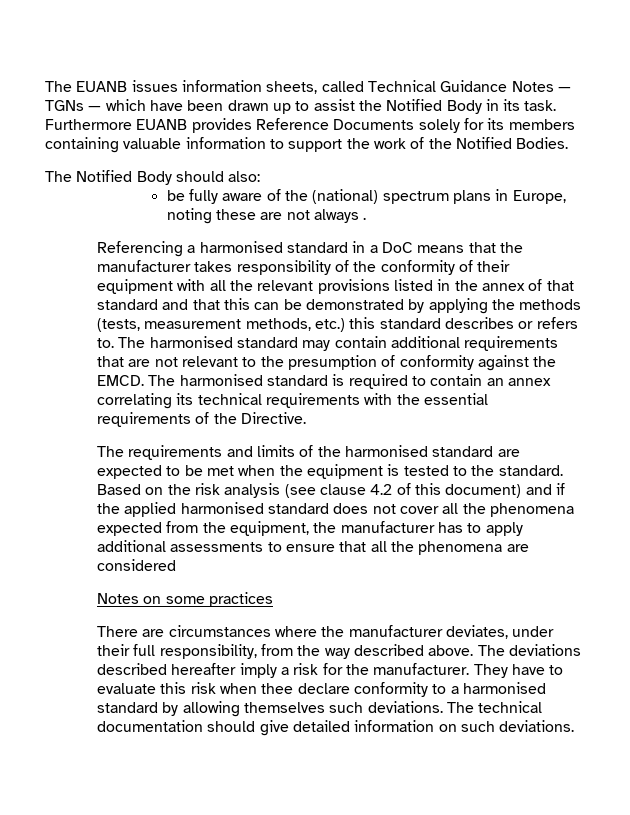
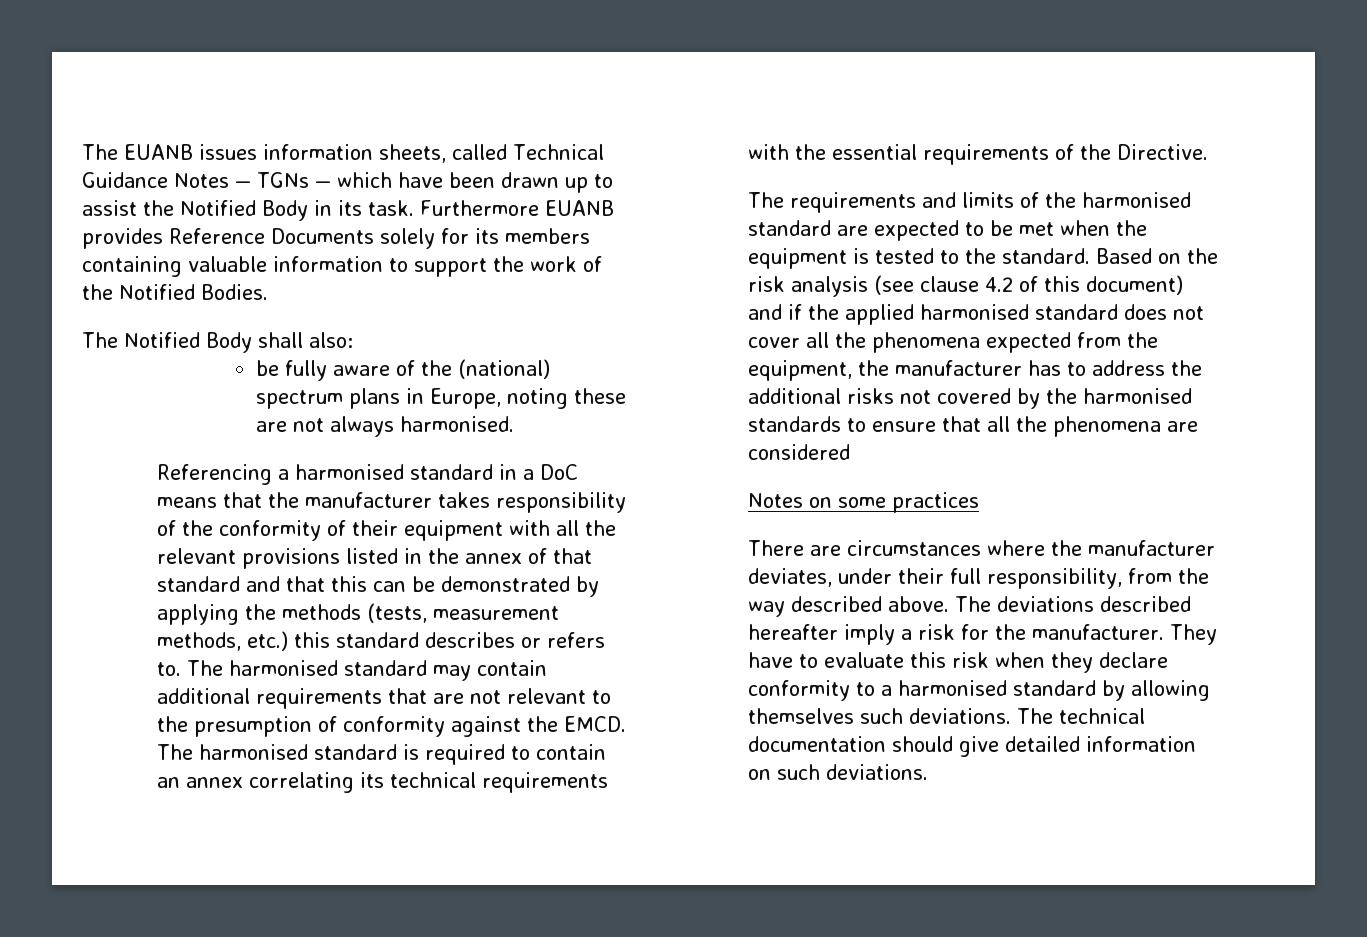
[175,171,224,182] should -> [258,332,303,348] shall
[363,217,367,220] . -> [400,416,515,432] harmonised.
[485,522,523,536] [97,540,264,552] apply additional assessments -> [1091,360,1202,376] [747,388,1192,409] [747,416,841,432] address the additional risks not covered by the harmonised standards
[261,683,294,694] thee -> [1050,652,1093,673] they

